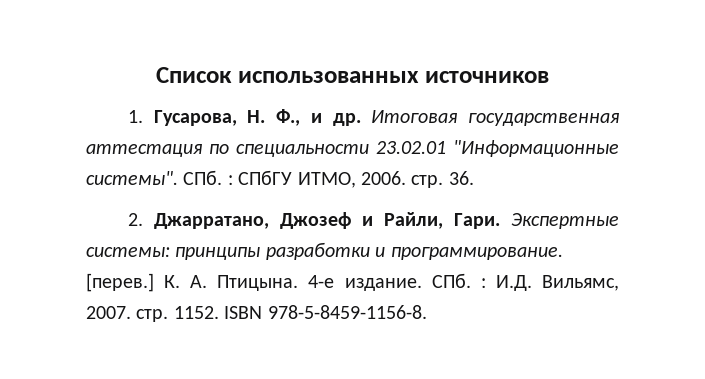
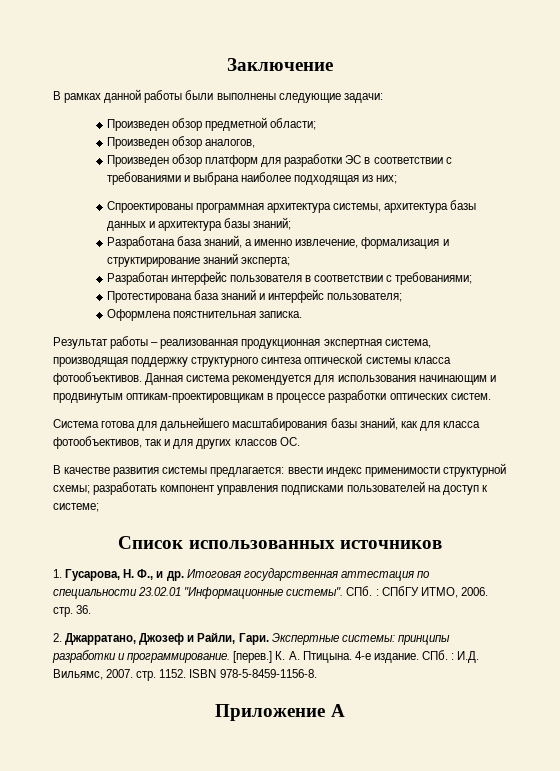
(156, 75) none -> [227,58,333,71] [53,89,383,103] [106,117,317,131] [106,136,256,149] [106,154,452,167] [106,172,398,185] [106,200,477,213] [106,217,292,231] [106,235,449,249] [106,253,291,267] [106,271,473,285] [106,289,403,303] [106,309,303,321] [53,336,431,349] [53,353,451,367] [53,372,496,385] [53,390,491,403] [53,417,480,431] [53,436,300,449] [53,463,506,477] [53,481,488,495] [53,503,99,512] Заключение // В рамках данной работы были выполнены следующие задачи: // Произведен обзор предметной области; // Произведен обзор аналогов, // Произведен обзор платформ для разработки ЭС в соответствии с требованиями и выбрана наиболее подходящая из них; // Спроектированы программная архитектура системы, архитектура базы данных и архитектура базы знаний; // Разработана база знаний, а именно извлечение, формализация и структирирование знаний эксперта; // Разработан интерфейс пользователя в соответствии с требованиями; // Протестирована база знаний и интерфейс пользователя; // Оформлена поястнительная записка. // Результат работы – реализованная продукционная экспертная система, производящая поддержку структурного синтеза оптической системы класса фотообъективов. Данная система рекомендуется для использования начинающим и продвинутым оптикам-проектировщикам в процессе разработки оптических систем. // Система готова для дальнейшего масштабирования базы знаний, как для класса фотообъективов, так и для других классов ОС. // В качестве развития системы предлагается: ввести индекс применимости структурной схемы; разработать компонент управления подписками пользователей на доступ к системе; //
(427, 312) none -> [215,704,345,721] // Приложение А

